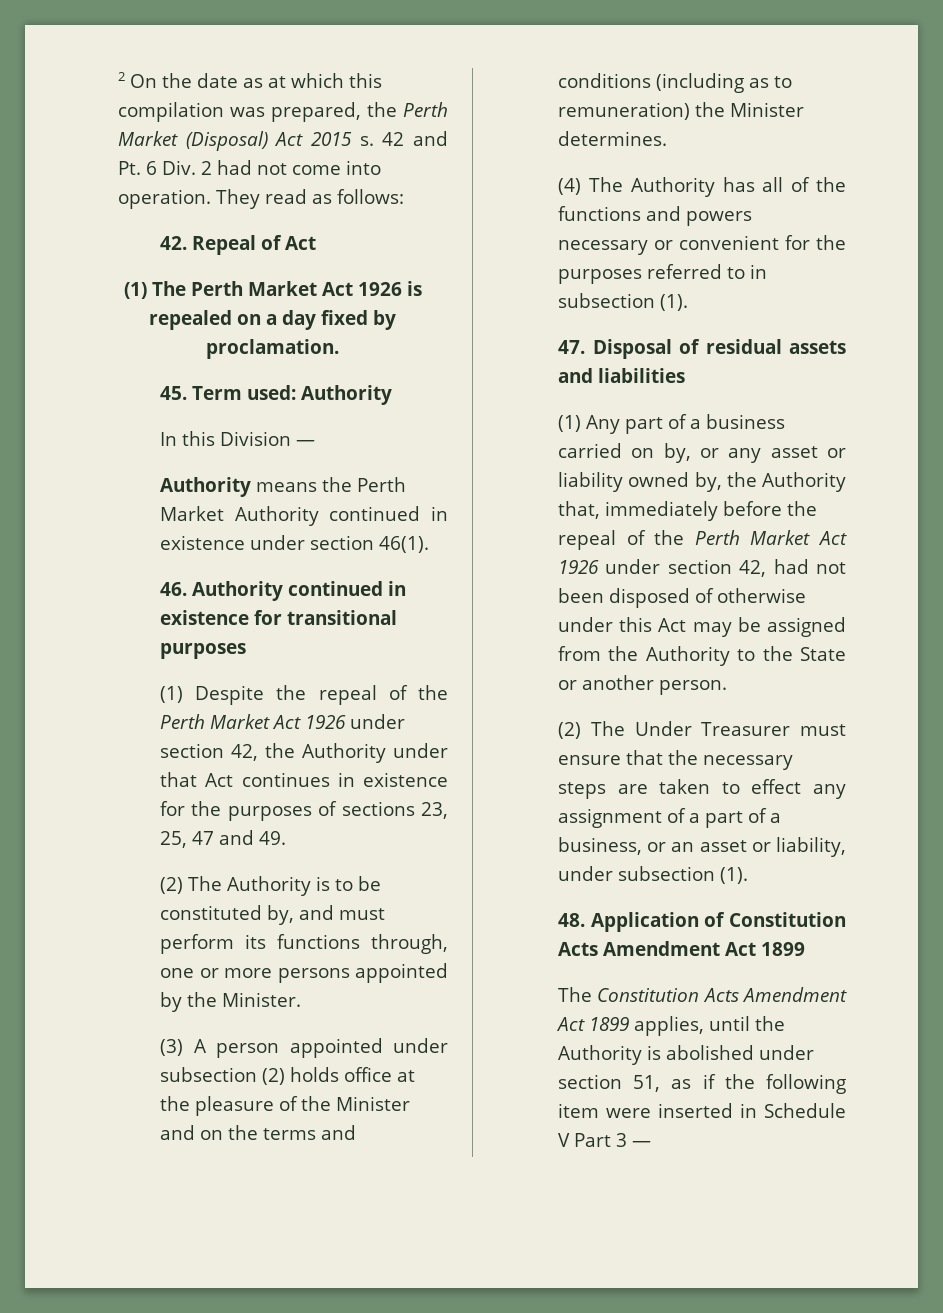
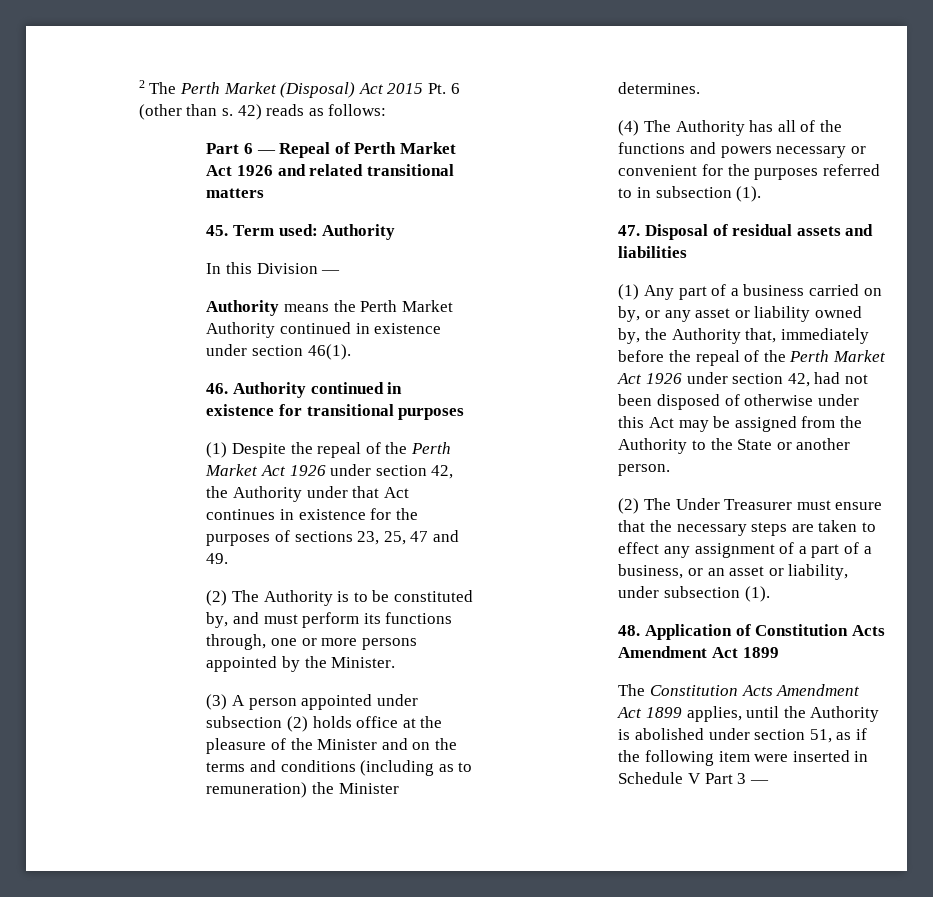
[118,72,383,88] [118,102,398,122] 2 On the date as at which this compilation was prepared, the -> [138,80,177,94] 2 The
[359,131,448,146] [118,160,381,175] [118,189,405,209] [160,235,317,255] [123,281,422,299] [149,310,396,330] [206,339,339,359] s. 42 and Pt. 6 Div. 2 had not come into operation. They read as follows: // 42. Repeal of Act // (1) The Perth Market Act 1926 is repealed on a day fixed by proclamation. -> [427,83,460,94] [138,104,387,120] [206,142,456,158] [206,164,454,176] [206,188,265,198] Pt. 6 (other than s. 42) reads as follows: // Part 6 — Repeal of Perth Market Act 1926 and related transitional matters

